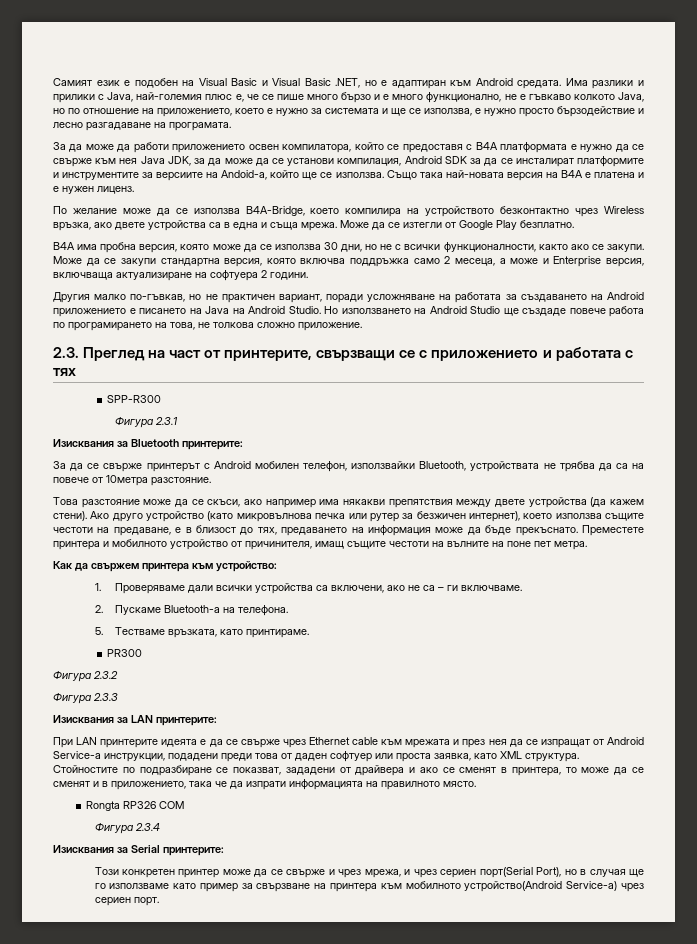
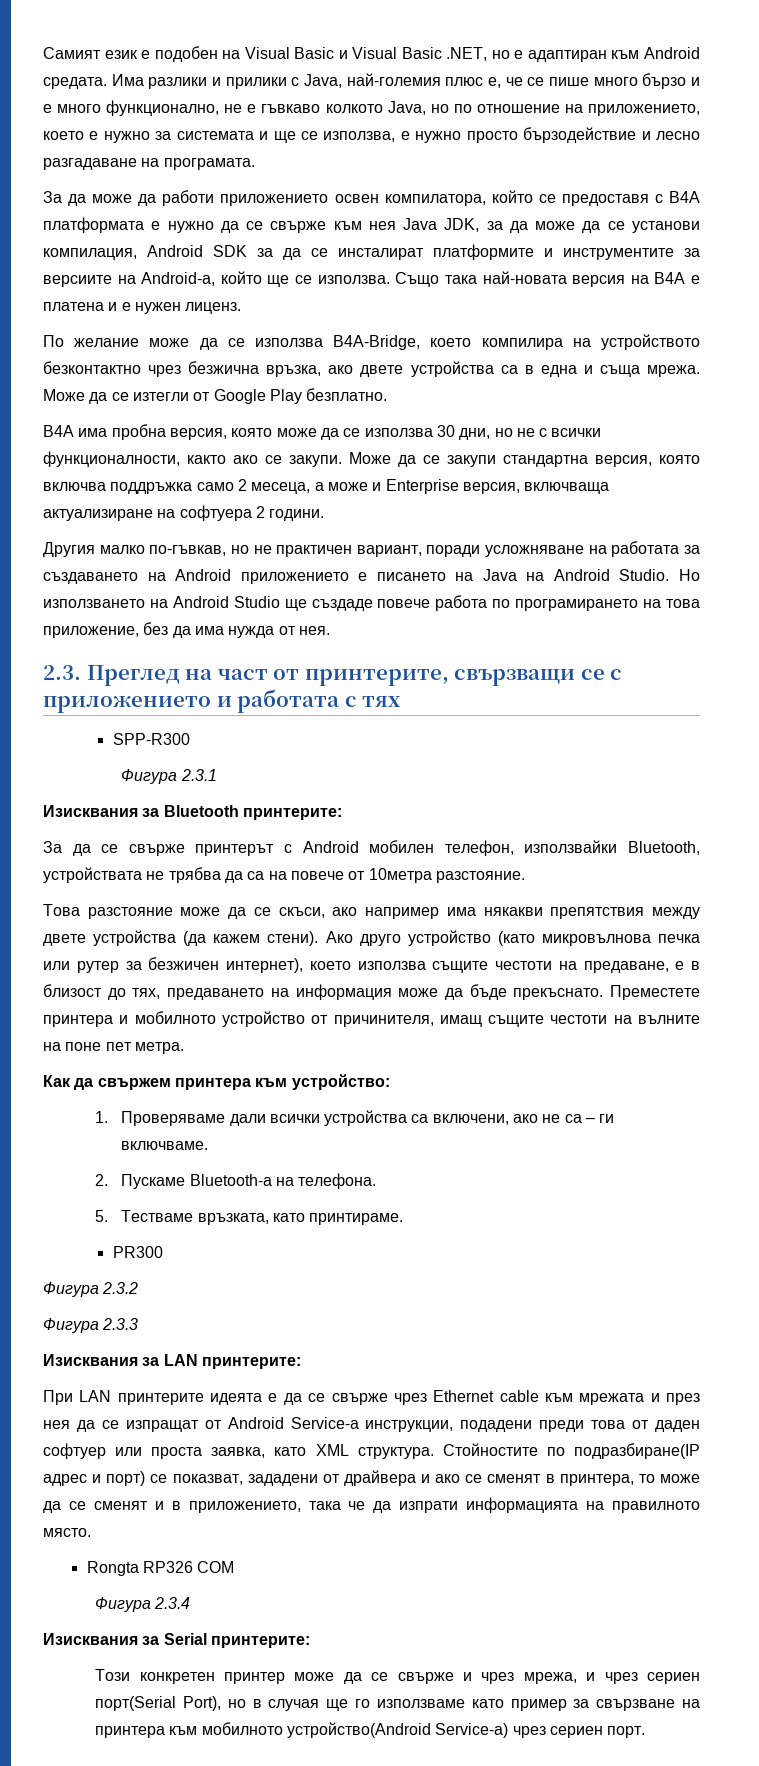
[221,170,268,180] Andoid-а, -> [141,272,216,286] Android-а,
[603,206,644,214] Wireless -> [188,361,260,374] безжична
[170,322,362,331] това, не толкова сложно приложение. -> [666,599,700,608] [43,622,330,638] това приложение, без да има нужда от нея.
[139,765,212,776] подразбиране -> [573,1443,700,1459] [43,1471,146,1486] подразбиране(IP адрес и порт)

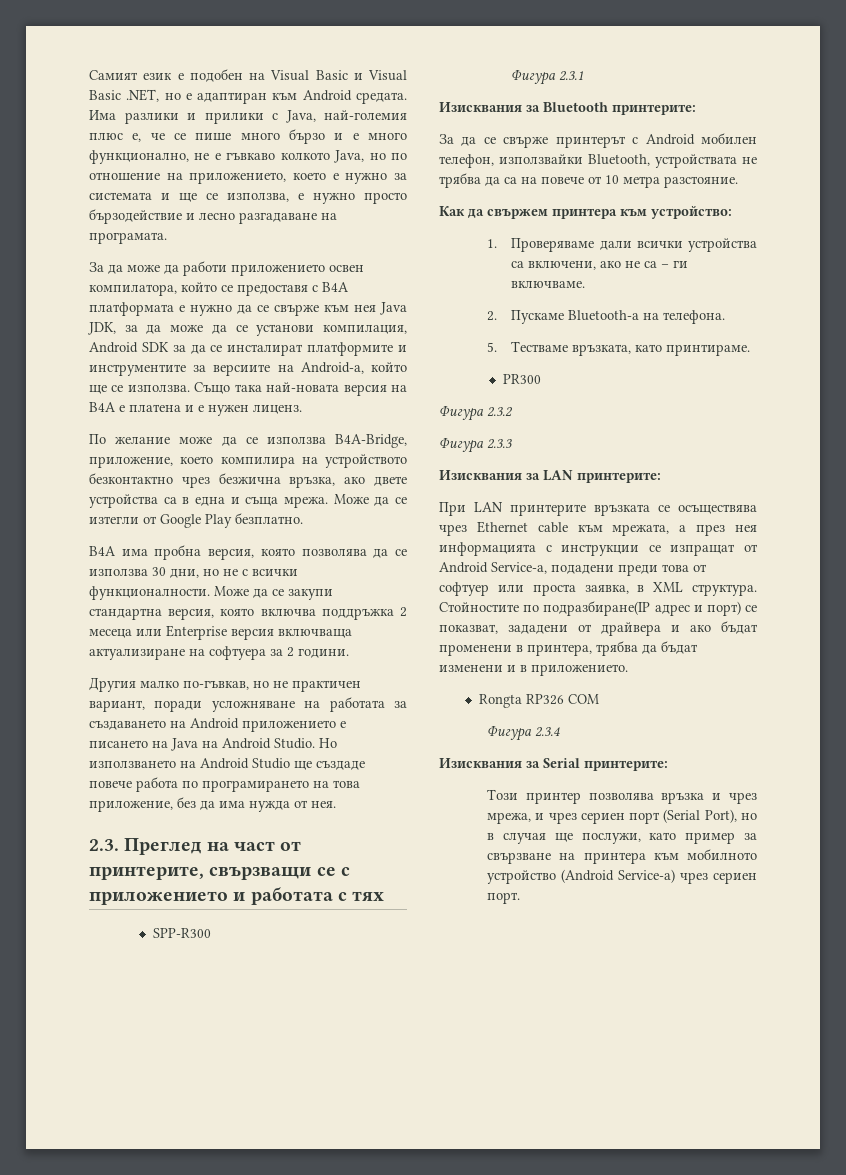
(421, 342) none -> [89,456,173,468] приложение,
[276,428,317,437] може -> [301,549,367,556] позволява
[43,451,342,467] функционалности, както ако се закупи. -> [89,586,210,600] функционалности.
[196,479,520,494] само 2 месеца, а може и Enterprise версия, -> [399,607,407,617] [89,625,274,640] 2 месеца или Enterprise версия
(252, 513) none -> [270,649,283,656] за
[368,868,432,883] 10метра -> [605,175,660,188] 10 метра
[43,904,701,919] [43,930,701,946] [43,957,700,973] [43,984,700,1000] [43,1011,700,1027] [43,1042,184,1054] // Това разстояние може да се скъси, ако например има някакви препятствия между двете устройства (да кажем стени). Ако друго устройство (като микровълнова печка или рутер за безжичен интернет), което използва същите честоти на предаване, е в близост до тях, предаването на информация може да бъде прекъснато. Преместете принтера и мобилното устройство от причинителя, имащ същите честоти на вълните на поне пет метра. -> (738, 182) none
[210,1390,700,1405] [43,1420,95,1432] идеята е да се свърже чрез Ethernet cable към мрежата и през нея да -> [594,504,757,516] [439,521,757,536] [439,542,640,556] връзката се осъществява чрез Ethernet cable към мрежата, а през нея информацията с инструкции
[290,1417,454,1432] Service-a инструкции, -> [491,562,547,574] Service-a,
[655,1420,700,1432] даден -> (707, 568) none
[274,1447,307,1456] като -> [637,585,645,592] в
[465,1474,700,1486] [43,1497,700,1513] [43,1528,91,1537] се сменят в принтера, то може да се сменят и в приложението, така че да изпрати информацията на правилното място. -> [721,621,758,634] [439,641,698,656] [439,664,628,676] бъдат променени в принтера, трябва да бъдат изменени и в приложението.
[139,1672,454,1684] конкретен принтер може да се свърже -> [525,792,705,804] принтер позволява връзка
[95,1696,177,1711] порт(Serial -> [629,809,701,824] порт (Serial
[355,1699,465,1708] го използваме -> [581,833,641,844] послужи,
[287,1722,432,1738] устройство(Android -> [487,869,615,884] устройство (Android

